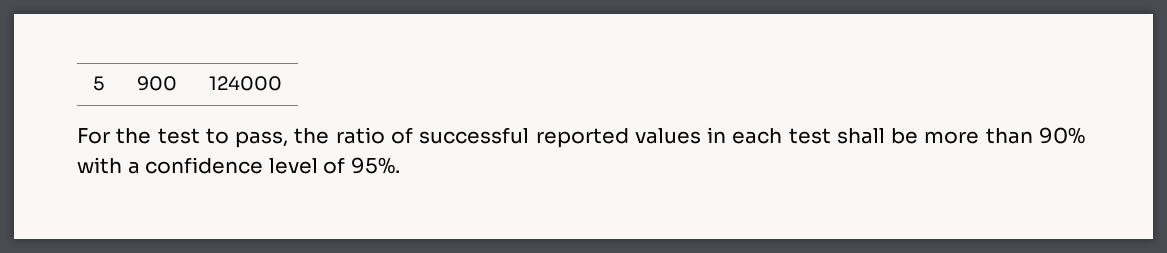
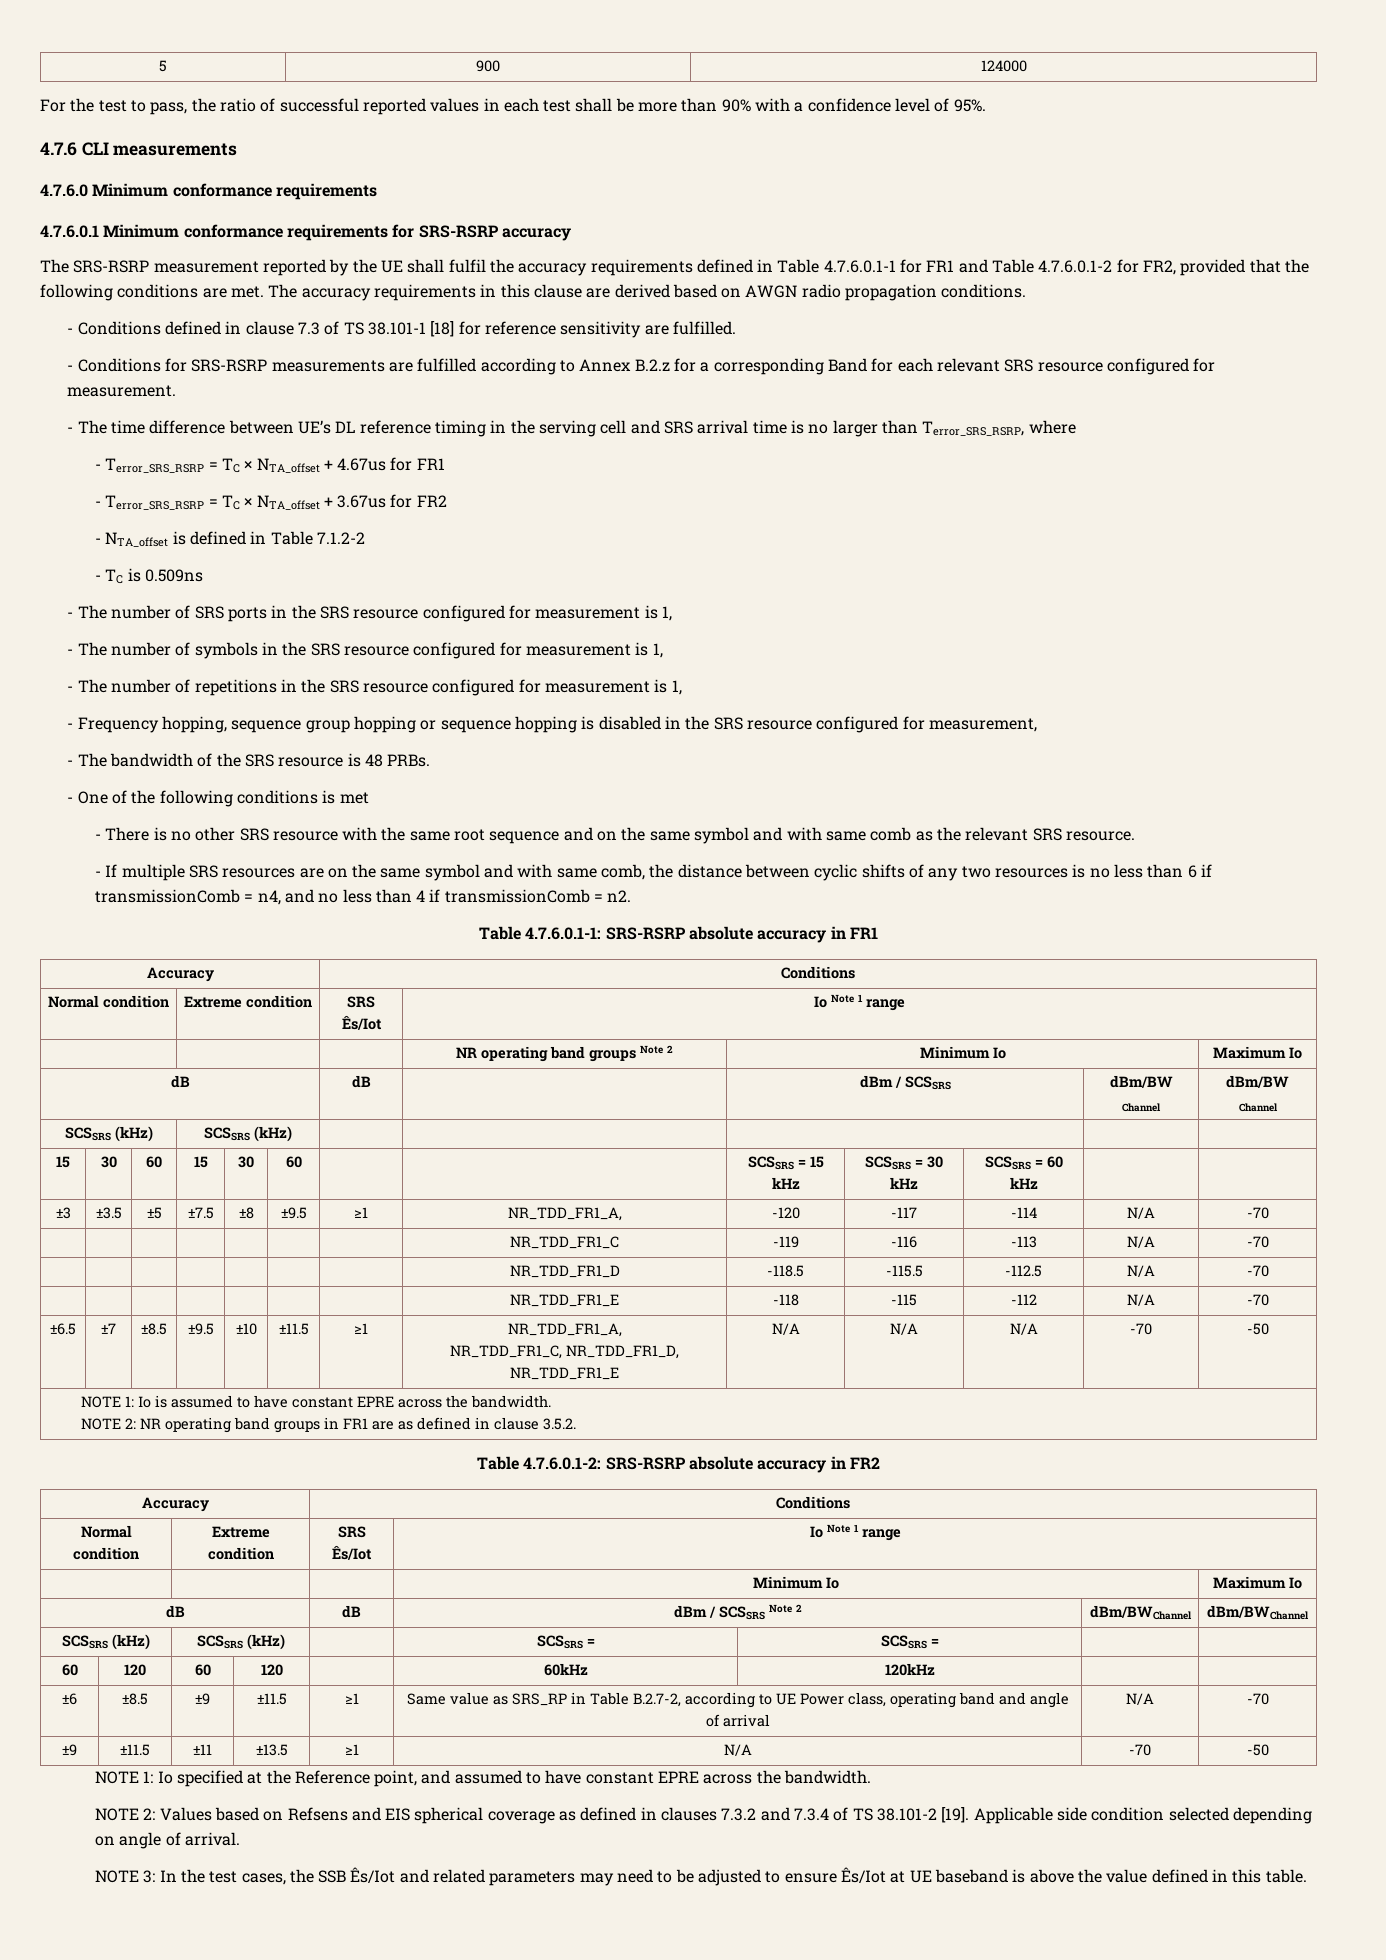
(400, 165) none -> [40,142,238,156] [40,183,377,200] [40,224,571,241] [40,259,1310,276] [40,284,1027,301] [67,321,736,338] [67,358,1216,375] [67,385,177,397] [67,420,1076,437] [94,457,445,473] [94,494,447,510] [94,531,365,547] [94,568,203,584] [67,605,672,622] [67,642,663,659] [67,679,682,696] [67,716,1037,733] [67,753,431,767] [67,790,369,807] [94,827,1135,844] [94,864,1212,881] [94,889,632,905] [479,926,878,943] [146,967,214,982] [781,966,855,979] [48,995,169,1008] [184,995,312,1008] [347,996,375,1008] [341,1015,382,1030] [814,994,905,1011] [456,1045,673,1062] [919,1046,1006,1059] [1213,1046,1302,1059] [170,1075,190,1088] [351,1075,371,1088] [859,1075,951,1090] [1109,1075,1173,1088] [1122,1103,1161,1112] [1226,1075,1289,1088] [1238,1103,1278,1112] [64,1126,153,1142] [204,1126,292,1142] [56,1156,70,1168] [100,1156,117,1168] [146,1156,162,1168] [193,1156,208,1168] [238,1156,254,1168] [285,1156,302,1168] [747,1156,824,1170] [771,1177,800,1189] [865,1156,943,1170] [890,1177,918,1189] [984,1156,1063,1170] [1009,1177,1038,1189] [55,1207,71,1219] [95,1207,122,1219] [146,1207,162,1219] [187,1207,214,1219] [238,1207,254,1219] [280,1207,307,1219] [354,1207,368,1218] [507,1207,622,1221] [771,1207,800,1219] [891,1207,917,1218] [1010,1207,1037,1218] [1127,1207,1155,1219] [1246,1207,1269,1219] [510,1236,619,1249] [772,1236,799,1248] [891,1236,917,1248] [1010,1236,1037,1248] [1127,1236,1155,1248] [1246,1236,1269,1248] [509,1265,620,1278] [767,1265,804,1277] [885,1265,923,1277] [1005,1265,1042,1277] [1127,1265,1155,1277] [1246,1265,1269,1277] [510,1294,619,1307] [772,1294,799,1306] [891,1294,917,1306] [1010,1294,1037,1305] [1127,1294,1155,1306] [1246,1294,1269,1306] [50,1323,76,1335] [101,1323,116,1334] [141,1323,167,1335] [187,1323,214,1335] [235,1323,257,1335] [278,1323,309,1335] [354,1323,368,1334] [507,1323,622,1337] [450,1345,679,1359] [510,1367,619,1380] [771,1323,800,1335] [890,1323,918,1335] [1009,1323,1038,1335] [1130,1323,1152,1335] [1246,1323,1269,1335] [80,1395,551,1408] [80,1417,576,1433] [477,1456,880,1473] [141,1497,209,1512] [776,1496,850,1509] [80,1525,132,1538] [73,1547,139,1560] [211,1526,270,1538] [207,1547,274,1560] [337,1526,366,1538] [332,1545,372,1560] [809,1524,901,1541] [753,1576,839,1589] [1213,1576,1302,1589] [165,1605,185,1618] [342,1605,361,1618] [673,1604,802,1620] [1089,1605,1192,1620] [1207,1605,1309,1620] [62,1634,150,1650] [196,1634,285,1650] [536,1635,595,1649] [880,1635,939,1649] [61,1664,78,1676] [124,1664,146,1676] [194,1664,211,1676] [260,1664,283,1676] [543,1663,588,1676] [884,1663,935,1676] [62,1693,77,1705] [122,1693,148,1705] [195,1693,210,1705] [256,1693,287,1705] [344,1693,359,1704] [406,1692,1069,1708] [705,1714,770,1727] [1126,1693,1154,1705] [1246,1693,1269,1705] [62,1744,77,1756] [120,1744,150,1756] [193,1744,212,1755] [255,1744,288,1756] [344,1744,359,1755] [723,1744,752,1756] [1129,1744,1151,1756] [1246,1744,1269,1756] [94,1770,872,1787] [94,1807,1312,1824] [94,1832,240,1849] [94,1867,1307,1886] // 4.7.6 CLI measurements // 4.7.6.0 Minimum conformance requirements // 4.7.6.0.1 Minimum conformance requirements for SRS-RSRP accuracy // The SRS-RSRP measurement reported by the UE shall fulfil the accuracy requirements defined in Table 4.7.6.0.1-1 for FR1 and Table 4.7.6.0.1-2 for FR2, provided that the following conditions are met. The accuracy requirements in this clause are derived based on AWGN radio propagation conditions. // - Conditions defined in clause 7.3 of TS 38.101-1 [18] for reference sensitivity are fulfilled. // - Conditions for SRS-RSRP measurements are fulfilled according to Annex B.2.z for a corresponding Band for each relevant SRS resource configured for measurement. // - The time difference between UE’s DL reference timing in the serving cell and SRS arrival time is no larger than Terror_SRS_RSRP, where // - Terror_SRS_RSRP = TC × NTA_offset + 4.67us for FR1 // - Terror_SRS_RSRP = TC × NTA_offset + 3.67us for FR2 // - NTA_offset is defined in Table 7.1.2-2 // - TC is 0.509ns // - The number of SRS ports in the SRS resource configured for measurement is 1, // - The number of symbols in the SRS resource configured for measurement is 1, // - The number of repetitions in the SRS resource configured for measurement is 1, // - Frequency hopping, sequence group hopping or sequence hopping is disabled in the SRS resource configured for measurement, // - The bandwidth of the SRS resource is 48 PRBs. // - One of the following conditions is met // - There is no other SRS resource with the same root sequence and on the same symbol and with same comb as the relevant SRS resource. // - If multiple SRS resources are on the same symbol and with same comb, the distance between cyclic shifts of any two resources is no less than 6 if transmissionComb = n4, and no less than 4 if transmissionComb = n2. // Table 4.7.6.0.1-1: SRS-RSRP absolute accuracy in FR1 // Accuracy | Conditions // Normal condition | Extreme condition | SRS Ês/Iot | Io Note 1 range // | | | NR operating band groups Note 2 | Minimum Io | Maximum Io // dB | dB | | dBm / SCSSRS | dBm/BW Channel | dBm/BW Channel // SCSSRS (kHz) | SCSSRS (kHz) | | | | | // 15 | 30 | 60 | 15 | 30 | 60 | | | SCSSRS = 15 kHz | SCSSRS = 30 kHz | SCSSRS = 60 kHz | | // ±3 | ±3.5 | ±5 | ±7.5 | ±8 | ±9.5 | ≥1 | NR_TDD_FR1_A, | -120 | -117 | -114 | N/A | -70 // | | | | | | | NR_TDD_FR1_C | -119 | -116 | -113 | N/A | -70 // | | | | | | | NR_TDD_FR1_D | -118.5 | -115.5 | -112.5 | N/A | -70 // | | | | | | | NR_TDD_FR1_E | -118 | -115 | -112 | N/A | -70 // ±6.5 | ±7 | ±8.5 | ±9.5 | ±10 | ±11.5 | ≥1 | NR_TDD_FR1_A, // NR_TDD_FR1_C, NR_TDD_FR1_D, NR_TDD_FR1_E | N/A | N/A | N/A | -70 | -50 // NOTE 1: Io is assumed to have constant EPRE across the bandwidth. // NOTE 2: NR operating band groups in FR1 are as defined in clause 3.5.2. // Table 4.7.6.0.1-2: SRS-RSRP absolute accuracy in FR2 // Accuracy | Conditions // Normal condition | Extreme condition | SRS Ês/Iot | Io Note 1 range // | | | Minimum Io | Maximum Io // dB | dB | dBm / SCSSRS Note 2 | dBm/BWChannel | dBm/BWChannel // SCSSRS (kHz) | SCSSRS (kHz) | | SCSSRS = | SCSSRS = | | // 60 | 120 | 60 | 120 | | 60kHz | 120kHz | | // ±6 | ±8.5 | ±9 | ±11.5 | ≥1 | Same value as SRS_RP in Table B.2.7-2, according to UE Power class, operating band and angle of arrival | N/A | -70 // ±9 | ±11.5 | ±11 | ±13.5 | ≥1 | N/A | -70 | -50 // NOTE 1: Io specified at the Reference point, and assumed to have constant EPRE across the bandwidth. // NOTE 2: Values based on Refsens and EIS spherical coverage as defined in clauses 7.3.2 and 7.3.4 of TS 38.101-2 [19]. Applicable side condition selected depending on angle of arrival. // NOTE 3: In the test cases, the SSB Ês/Iot and related parameters may need to be adjusted to ensure Ês/Iot at UE baseband is above the value defined in this table.

